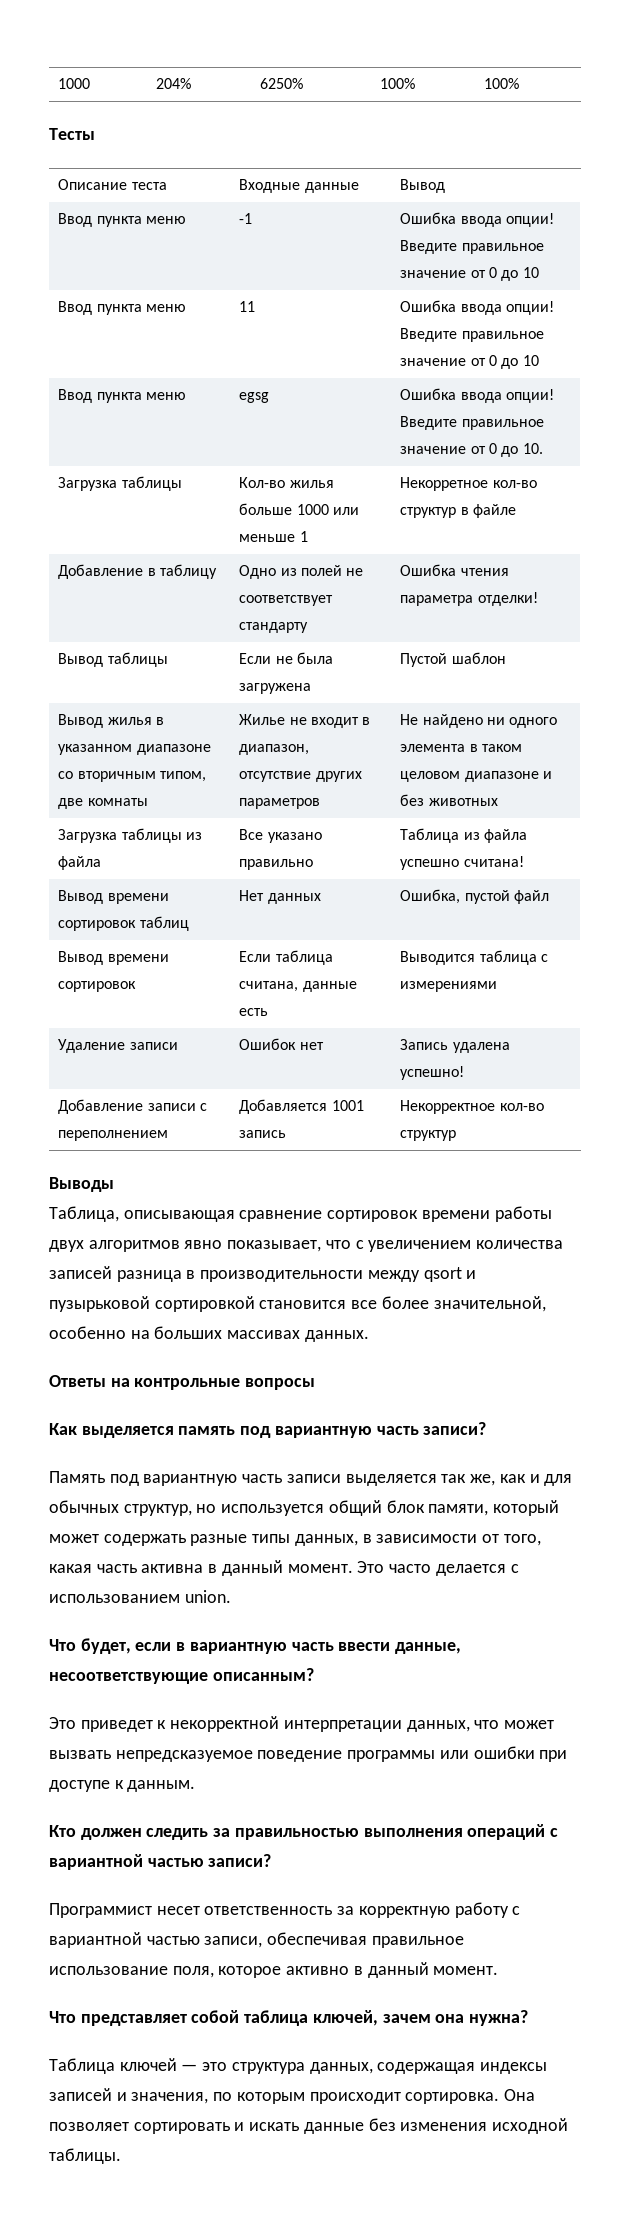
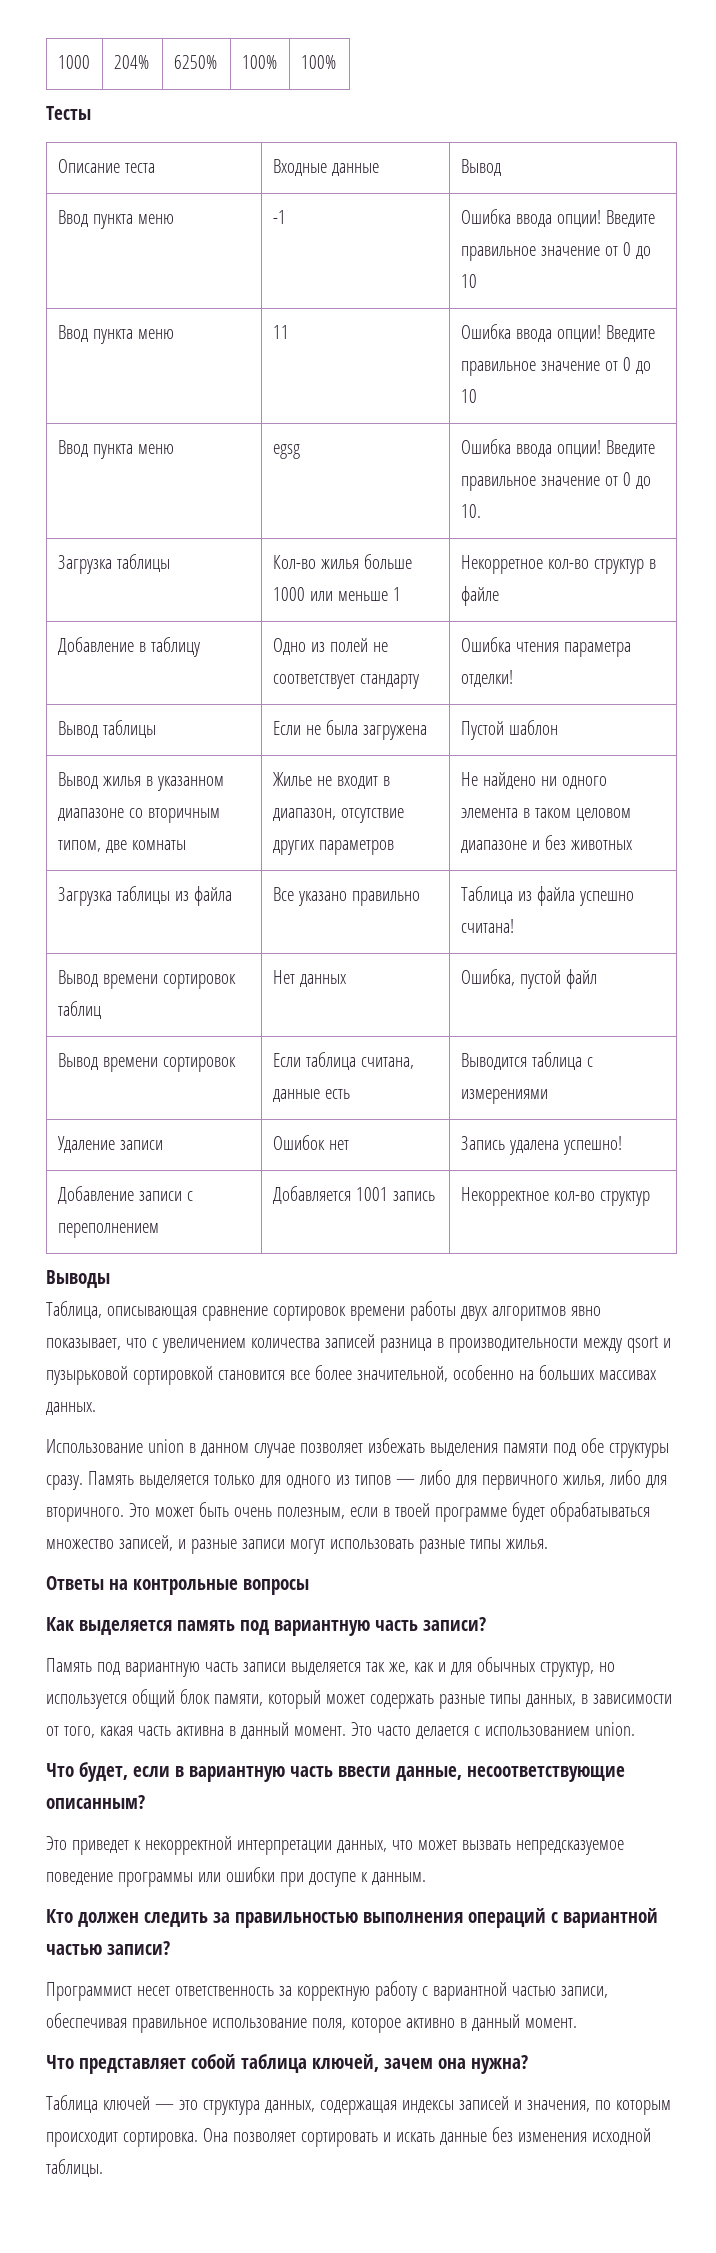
(369, 1336) none -> [46,1438,669,1458] [46,1470,667,1490] [46,1502,650,1522] [46,1535,548,1554] // Использование union в данном случае позволяет избежать выделения памяти под обе структуры сразу. Память выделяется только для одного из типов — либо для первичного жилья, либо для вторичного. Это может быть очень полезным, если в твоей программе будет обрабатываться множество записей, и разные записи могут использовать разные типы жилья.

